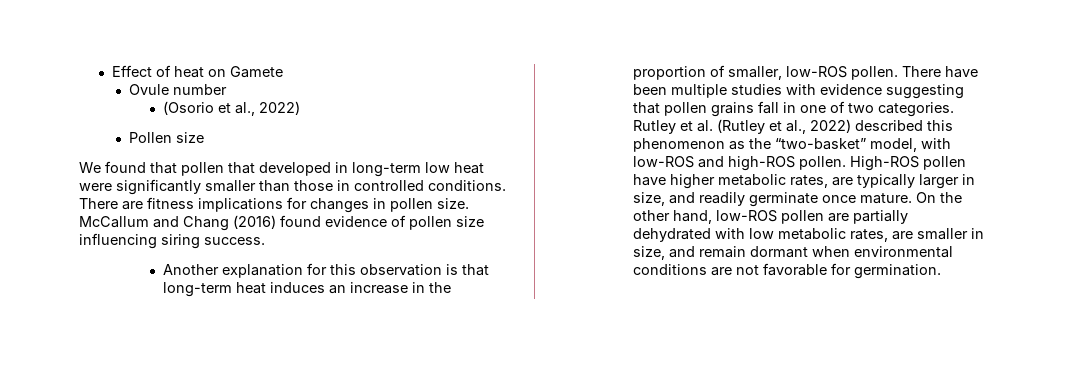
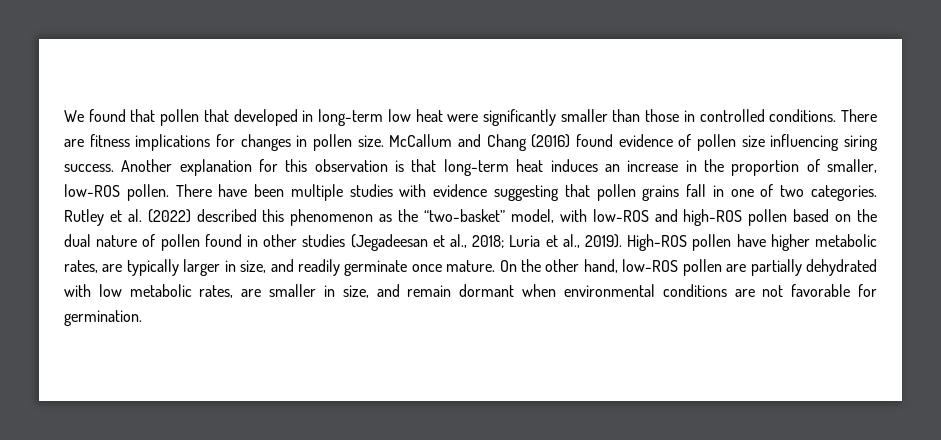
[112,65,284,78] [129,84,228,95] [163,101,301,116] [129,132,205,143] Effect of heat on Gamete // Ovule number // (Osorio et al., 2022) // Pollen size // -> (64, 116) none
(265, 241) // -> (114, 168) none
[717,119,852,134] (Rutley et al., 2022) -> [147,209,191,223] (2022)
[799,156,847,170] pollen. -> [748,209,878,226] [64,234,622,251] pollen based on the dual nature of pollen found in other studies (Jegadeesan et al., 2018; Luria et al., 2019).

